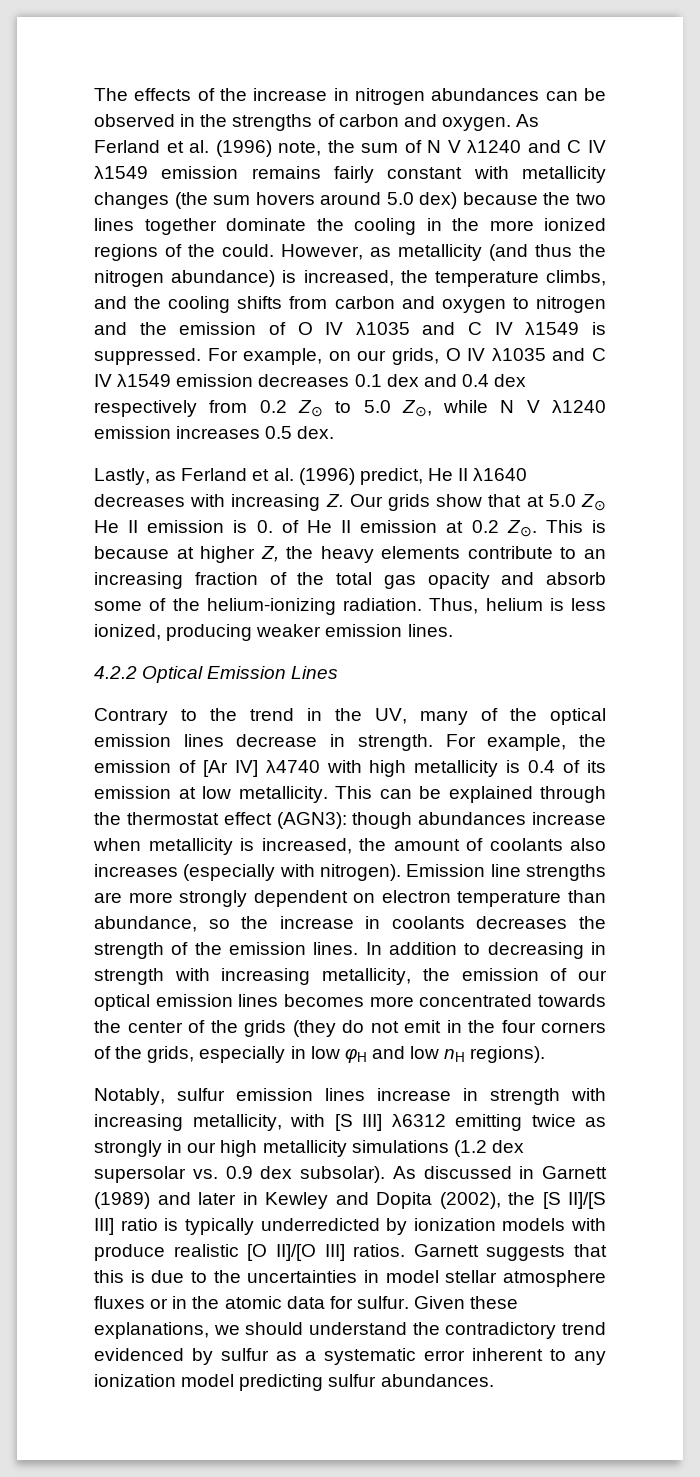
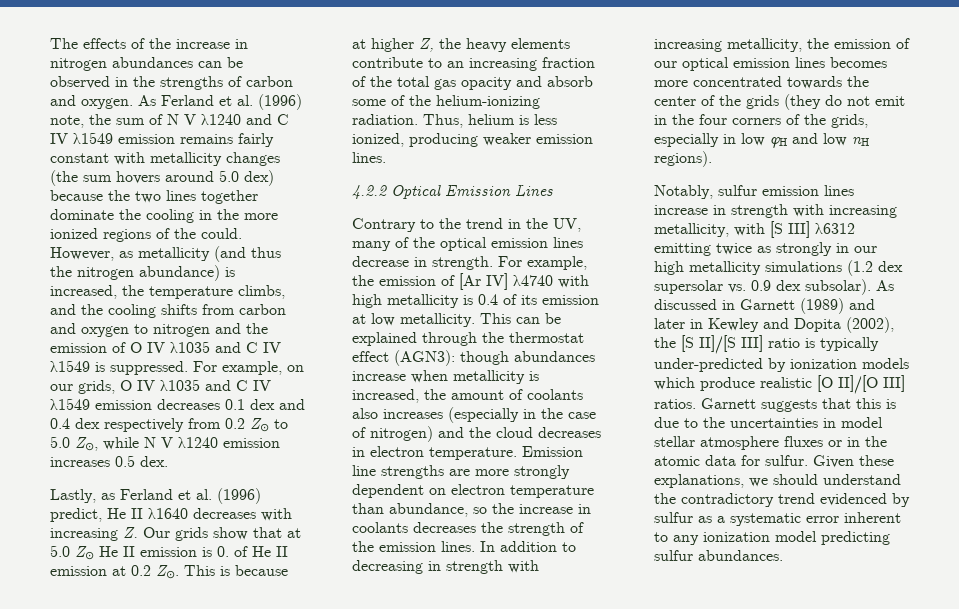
[279,864,401,881] with nitrogen). -> [523,408,596,419] [352,426,601,442] [352,446,517,460] in the case of nitrogen) and the cloud decreases in electron temperature.
[260,1218,380,1231] underredicted -> [654,358,763,372] under-predicted
[571,1218,606,1231] with -> [654,377,695,390] which

